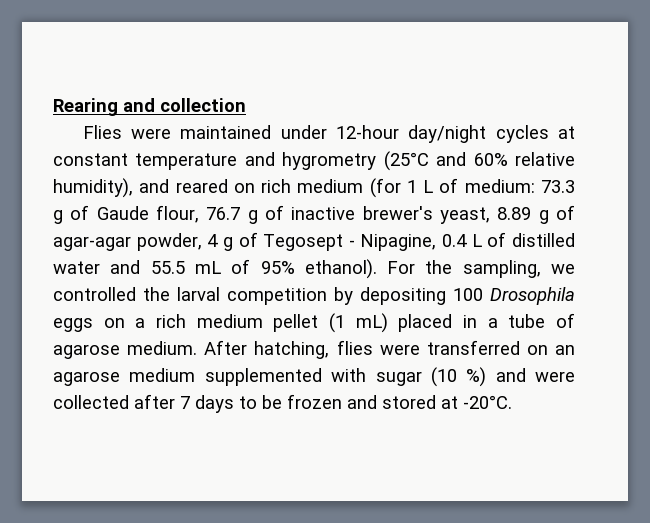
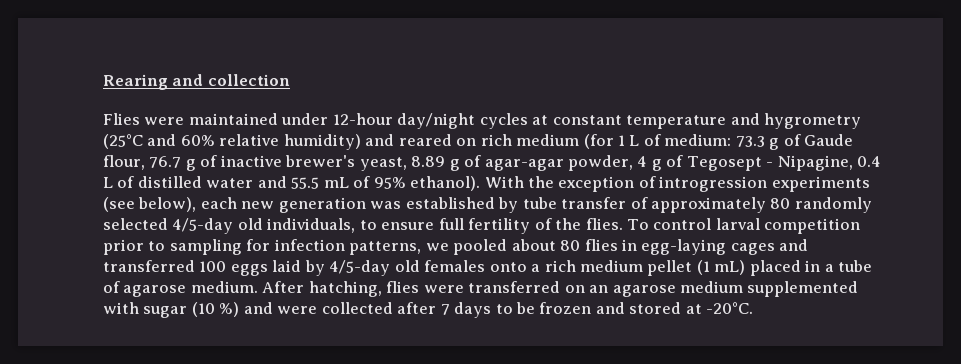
[53,178,133,198] humidity), -> [283,134,361,150] humidity)
[387,260,576,278] [53,287,575,305] [53,318,125,332] For the sampling, we controlled the larval competition by depositing 100 Drosophila eggs on -> [484,176,870,192] [103,197,872,213] [103,218,861,234] [103,239,809,255] [103,260,527,276] With the exception of introgression experiments (see below), each new generation was established by tube transfer of approximately 80 randomly selected 4/5-day old individuals, to ensure full fertility of the flies. To control larval competition prior to sampling for infection patterns, we pooled about 80 flies in egg-laying cages and transferred 100 eggs laid by 4/5-day old females onto

